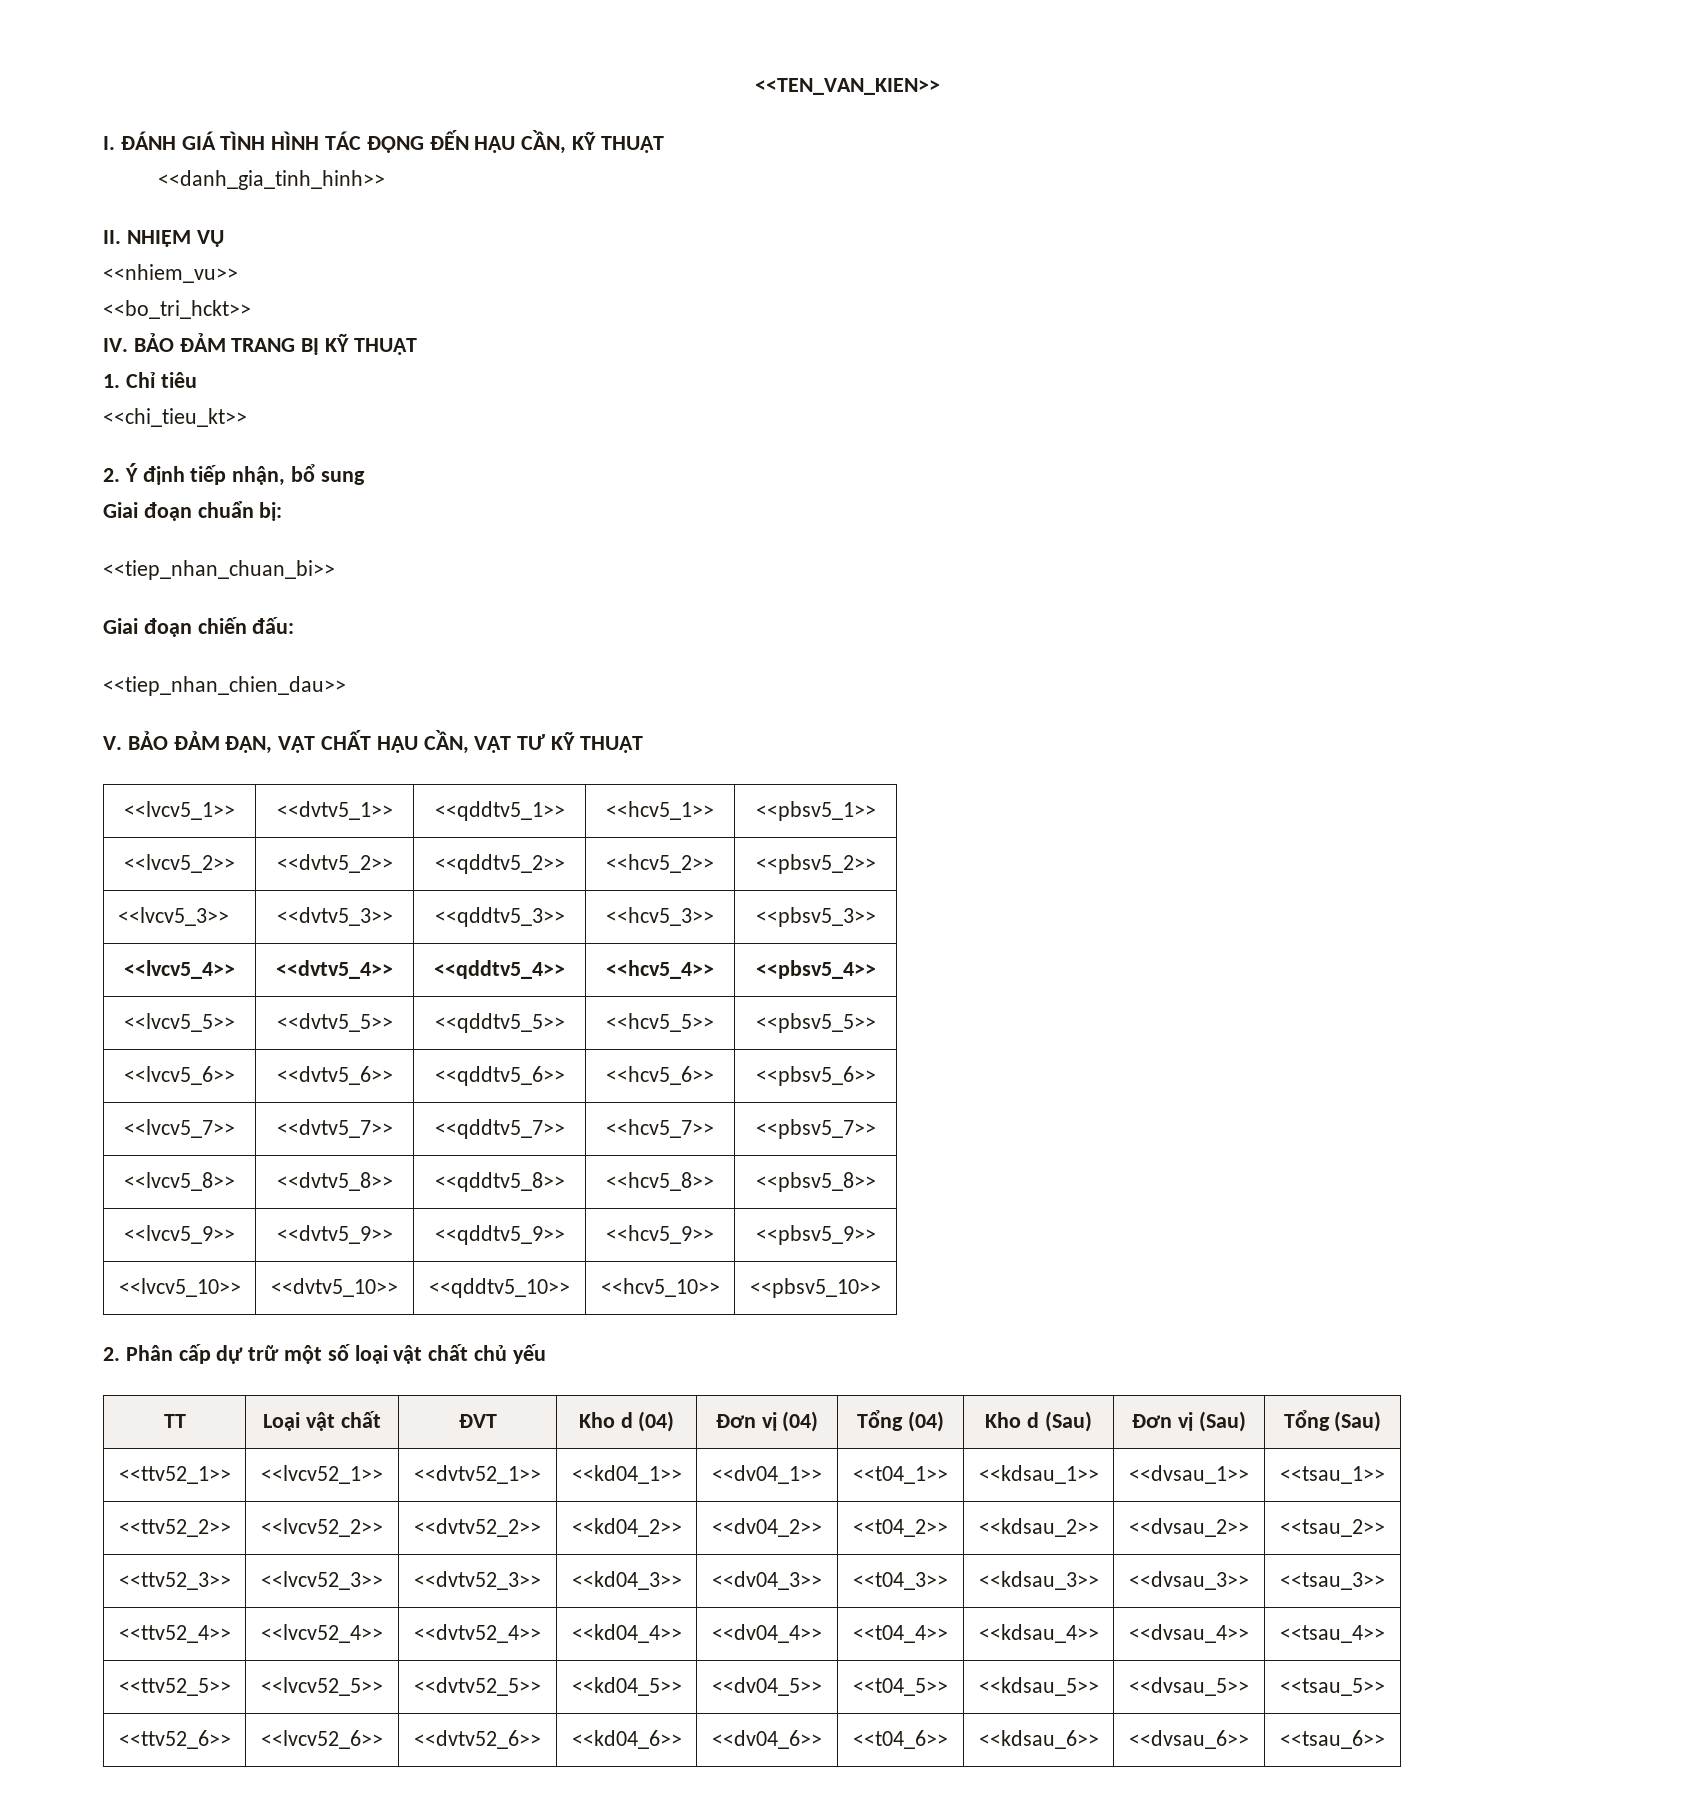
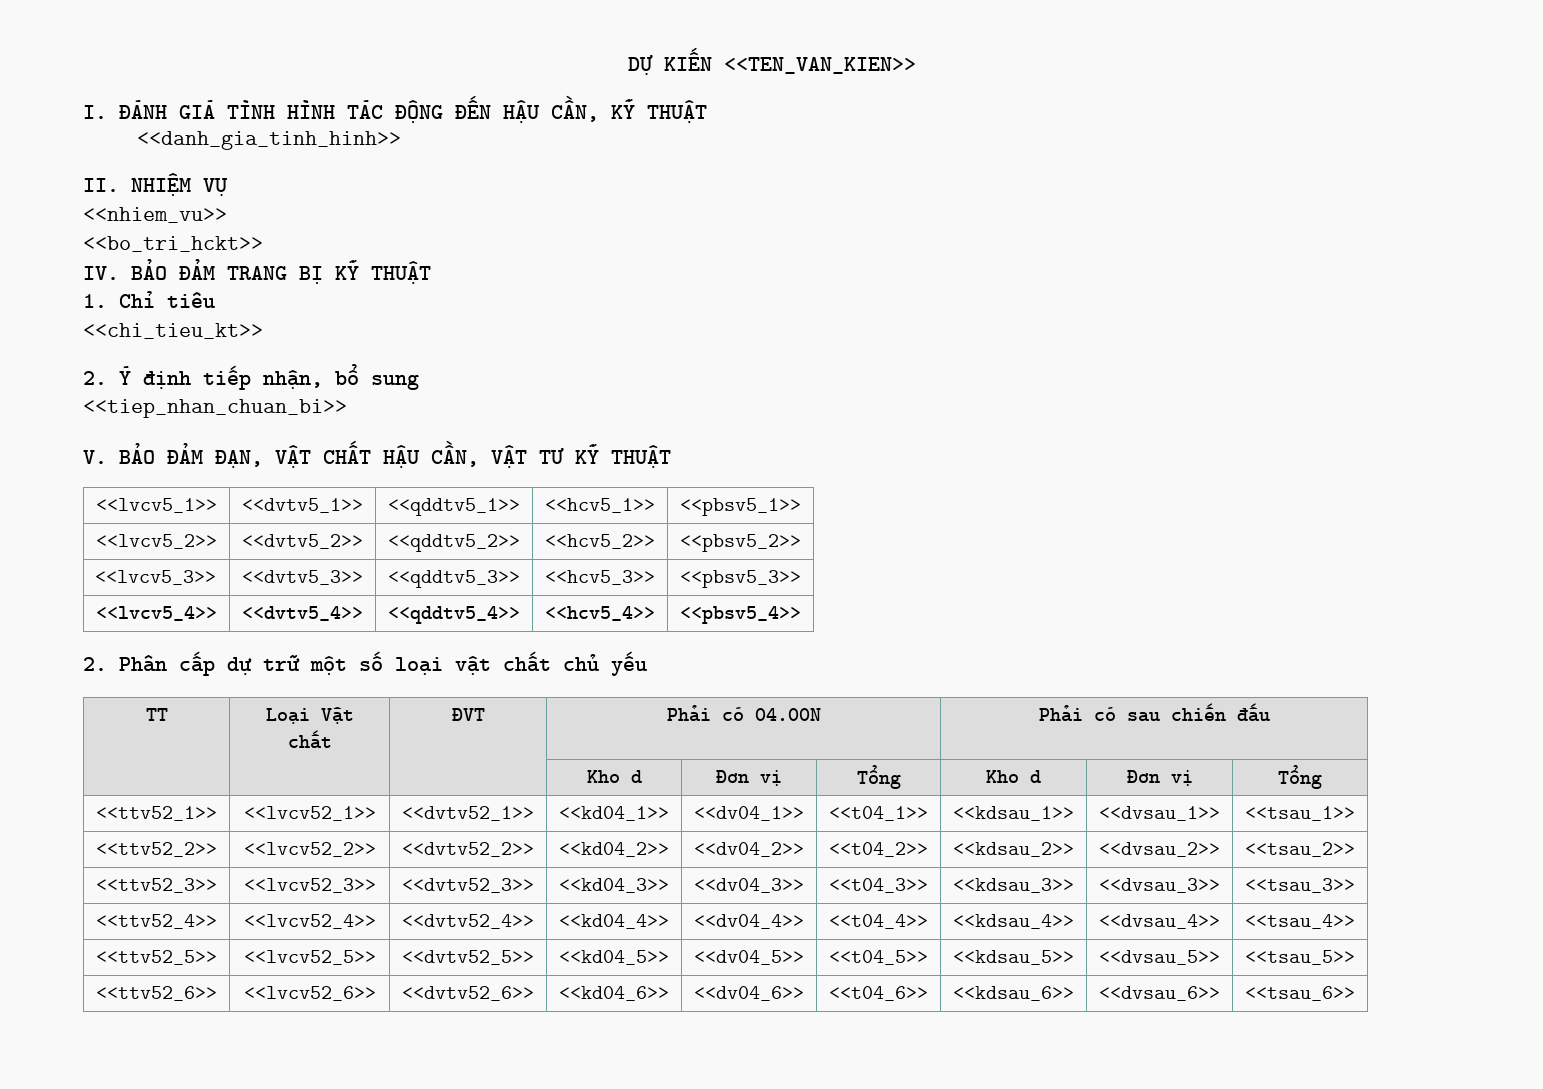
(755, 86) none -> [627,47,712,75] DỰ KIẾN
[103,501,283,521] [103,560,335,580] [103,617,295,637] [103,676,346,696] Giai đoạn chuẩn bị: // <<tiep_nhan_chuan_bi>> // Giai đoạn chiến đấu: // <<tiep_nhan_chien_dau>> -> [83,399,347,418] <<tiep_nhan_chuan_bi>>
[124,1013,235,1032] [276,1013,393,1032] [434,1013,565,1033] [606,1013,714,1032] [755,1013,876,1033] [124,1066,235,1085] [276,1066,393,1085] [434,1066,565,1086] [606,1066,714,1085] [755,1066,876,1086] [124,1119,235,1138] [276,1119,393,1138] [434,1119,565,1139] [606,1119,714,1138] [755,1119,876,1139] [124,1172,235,1191] [276,1172,393,1191] [434,1172,565,1192] [606,1172,714,1191] [755,1172,876,1192] [124,1225,235,1244] [276,1225,393,1244] [434,1225,565,1245] [606,1225,714,1244] [755,1225,876,1245] [118,1278,241,1297] [271,1278,398,1297] [428,1278,570,1298] [600,1278,720,1297] [750,1278,881,1298] // <<lvcv5_5>> | <<dvtv5_5>> | <<qddtv5_5>> | <<hcv5_5>> | <<pbsv5_5>> // <<lvcv5_6>> | <<dvtv5_6>> | <<qddtv5_6>> | <<hcv5_6>> | <<pbsv5_6>> // <<lvcv5_7>> | <<dvtv5_7>> | <<qddtv5_7>> | <<hcv5_7>> | <<pbsv5_7>> // <<lvcv5_8>> | <<dvtv5_8>> | <<qddtv5_8>> | <<hcv5_8>> | <<pbsv5_8>> // <<lvcv5_9>> | <<dvtv5_9>> | <<qddtv5_9>> | <<hcv5_9>> | <<pbsv5_9>> // <<lvcv5_10>> | <<dvtv5_10>> | <<qddtv5_10>> | <<hcv5_10>> | <<pbsv5_10>> -> (801, 615) none
[306,1412,335,1431] vật -> [320,707,354,724] Vật
[578,1411,675,1432] [715,1411,819,1432] [857,1410,944,1432] [985,1411,1092,1432] [1132,1411,1246,1432] [1283,1410,1382,1432] | Kho d (04) | Đơn vị (04) | Tổng (04) | Kho d (Sau) | Đơn vị (Sau) | Tổng (Sau) -> [666,705,821,722] [1038,703,1270,722] [586,770,642,783] [716,770,782,786] [856,765,901,789] [986,770,1041,783] [1126,770,1193,786] [1278,765,1322,789] | Phải có 04.00N | Phải có sau chiến đấu // | | | Kho d | Đơn vị | Tổng | Kho d | Đơn vị | Tổng

